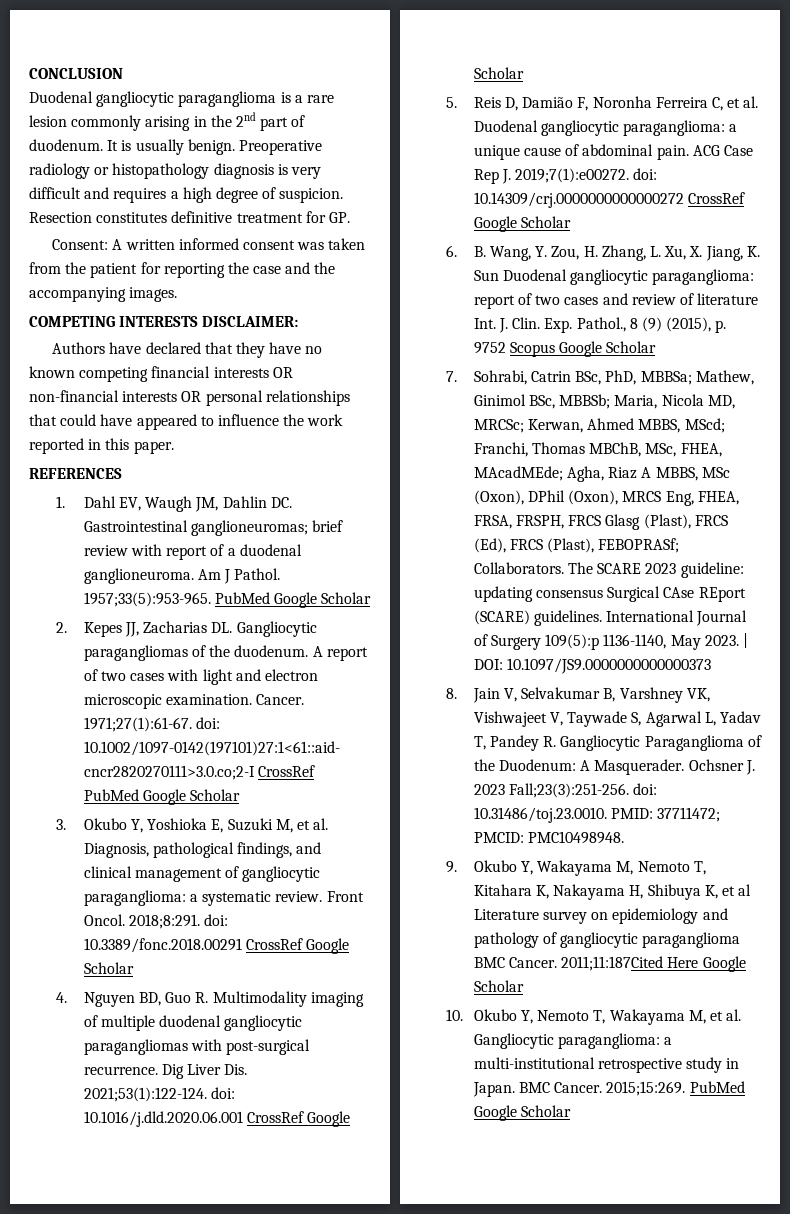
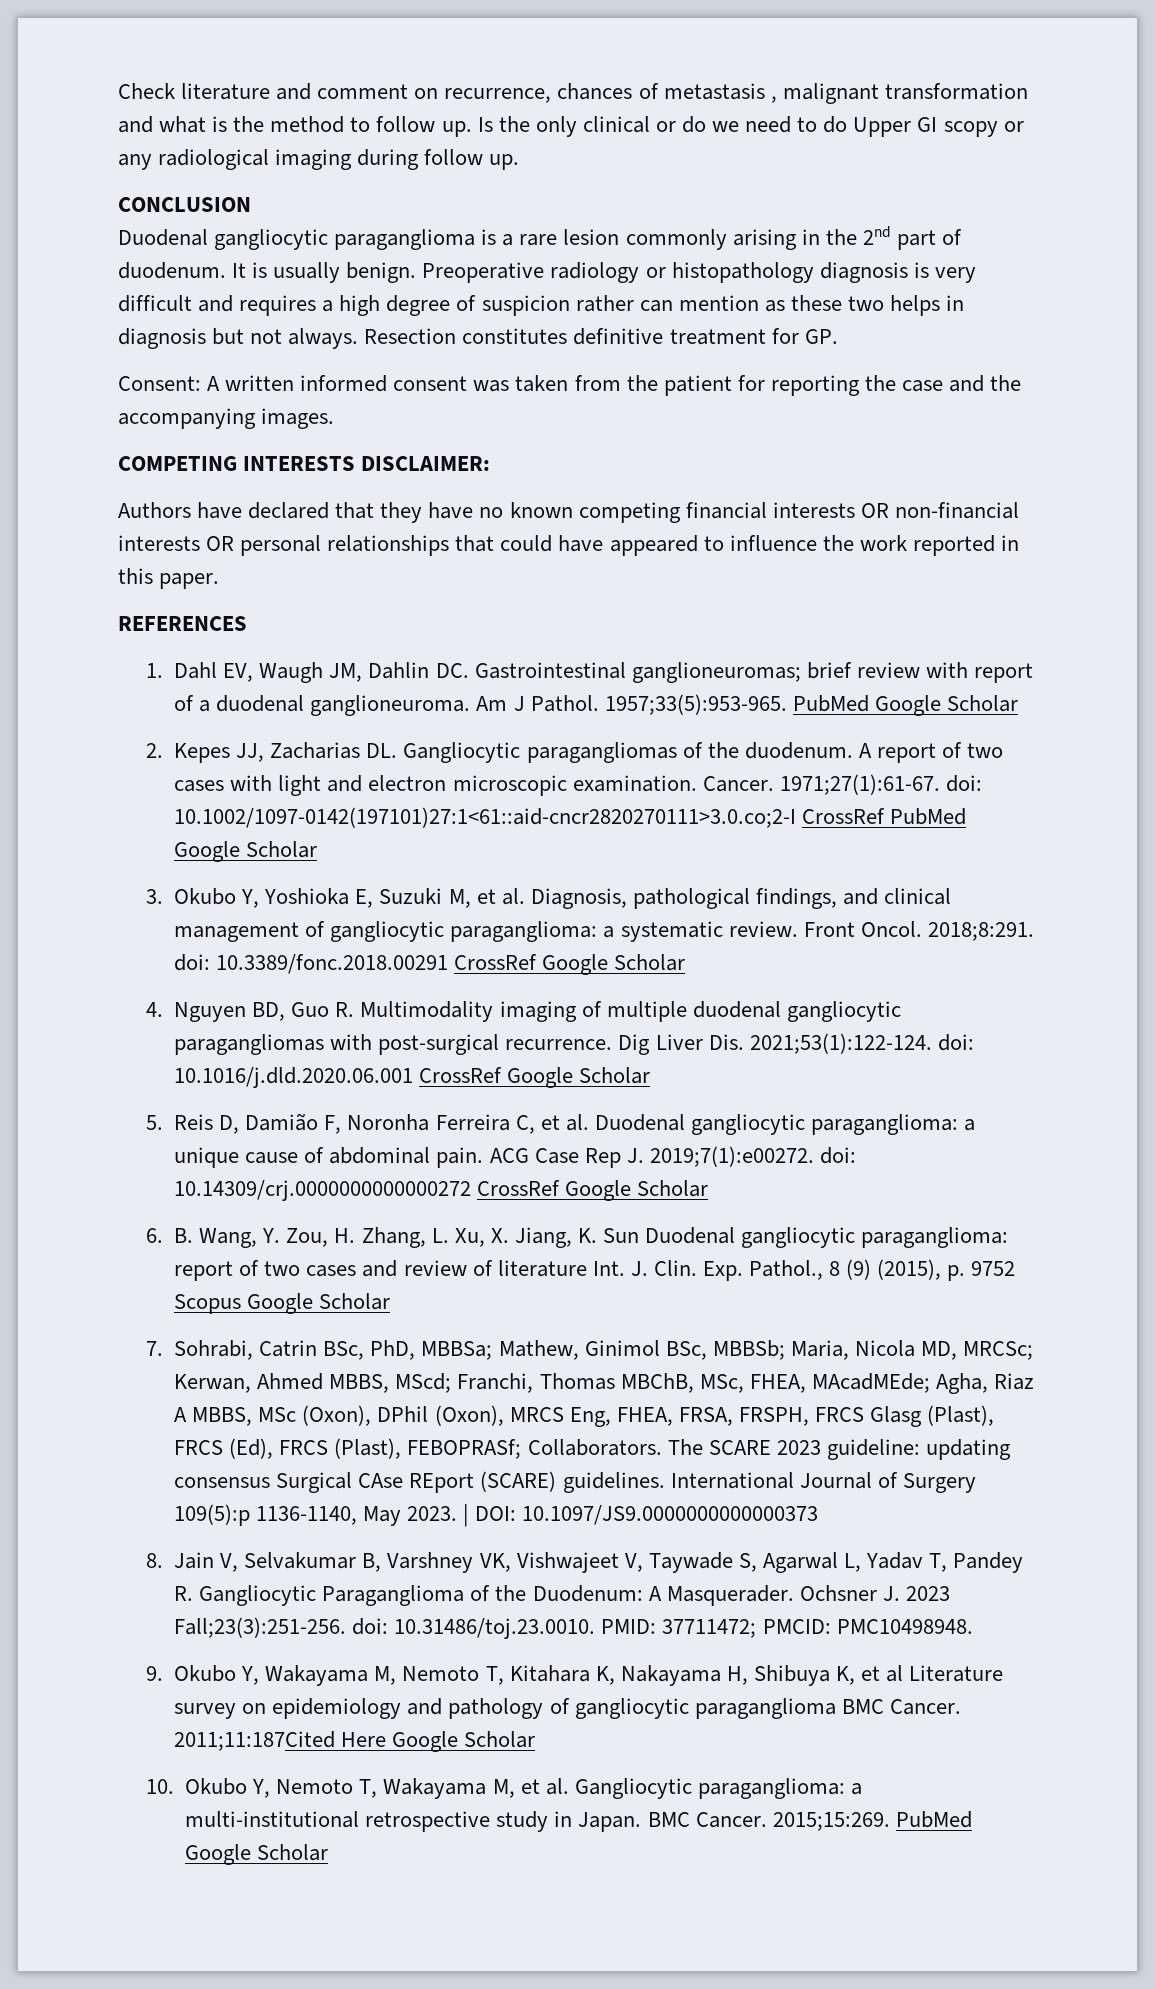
(29, 73) none -> [118,83,1028,104] [118,116,1024,137] [118,149,520,170] Check literature and comment on recurrence, chances of metastasis , malignant transformation and what is the method to follow up. Is the only clinical or do we need to do Upper GI scopy or any radiological imaging during follow up. //
[279,188,344,203] suspicion. -> [481,295,965,316] [118,328,359,349] suspicion rather can mention as these two helps in diagnosis but not always.

